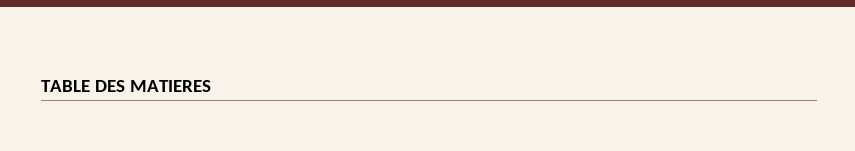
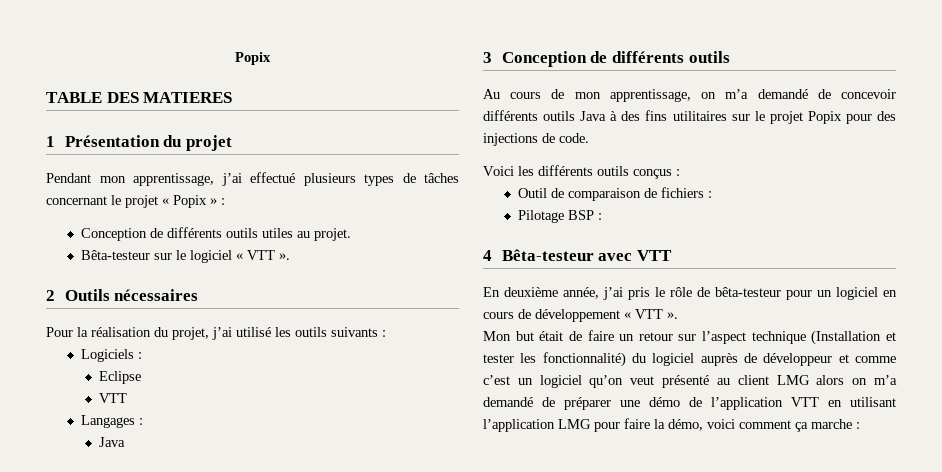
(41, 86) none -> [235,52,271,65] Popix //
(211, 86) none -> [46,135,232,151] [46,172,459,186] [46,195,225,208] [80,227,351,241] [80,250,290,263] [46,289,199,301] [46,327,386,340] [80,349,142,362] [99,371,142,384] [99,393,128,403] [80,415,143,428] [99,437,126,447] [483,51,730,67] [483,89,896,102] [483,110,896,124] [483,133,589,146] [483,165,680,179] [517,187,712,201] [517,210,602,223] [483,249,672,261] [483,287,897,300] [483,309,678,322] [483,330,896,345] [483,352,896,367] [483,375,897,388] [483,397,896,410] [483,418,860,432] // 1 Présentation du projet // Pendant mon apprentissage, j’ai effectué plusieurs types de tâches concernant le projet « Popix » : // Conception de différents outils utiles au projet. // Bêta-testeur sur le logiciel « VTT ». // 2 Outils nécessaires // Pour la réalisation du projet, j’ai utilisé les outils suivants : // Logiciels : // Eclipse // VTT // Langages : // Java // 3 Conception de différents outils // Au cours de mon apprentissage, on m’a demandé de concevoir différents outils Java à des fins utilitaires sur le projet Popix pour des injections de code. // Voici les différents outils conçus : // Outil de comparaison de fichiers : // Pilotage BSP : // 4 Bêta-testeur avec VTT // En deuxième année, j’ai pris le rôle de bêta-testeur pour un logiciel en cours de développement « VTT ». // Mon but était de faire un retour sur l’aspect technique (Installation et tester les fonctionnalité) du logiciel auprès de développeur et comme c’est un logiciel qu’on veut présenté au client LMG alors on m’a demandé de préparer une démo de l’application VTT en utilisant l’application LMG pour faire la démo, voici comment ça marche :

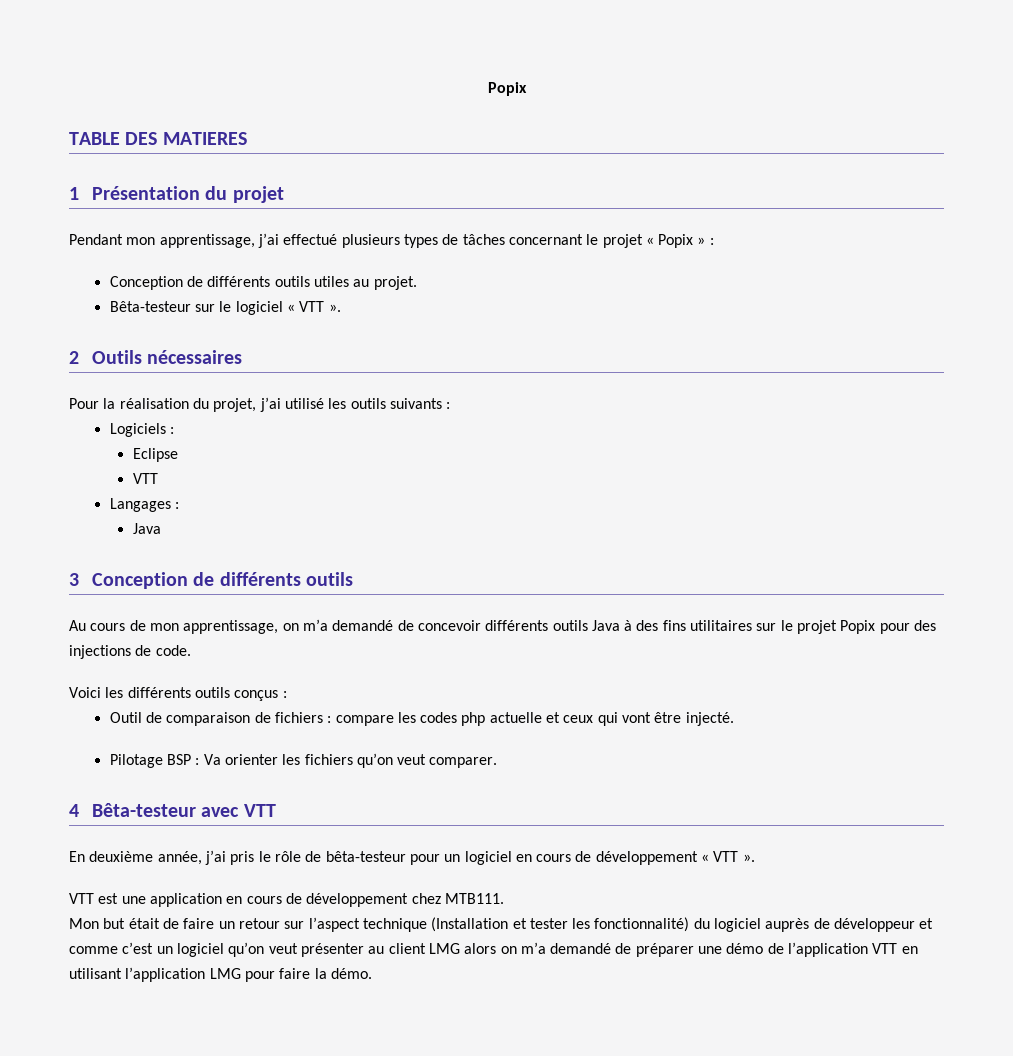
[517,210,602,223] // Pilotage BSP : -> [335,712,734,726] [109,753,498,768] compare les codes php actuelle et ceux qui vont être injecté. // Pilotage BSP : Va orienter les fichiers qu’on veut comparer.
(678, 315) none -> [69,893,504,907] // VTT est une application en cours de développement chez MTB111.
[662,375,710,388] présenté -> [300,943,364,957] présenter
[668,419,860,432] démo, voici comment ça marche : -> [330,968,372,979] démo.

